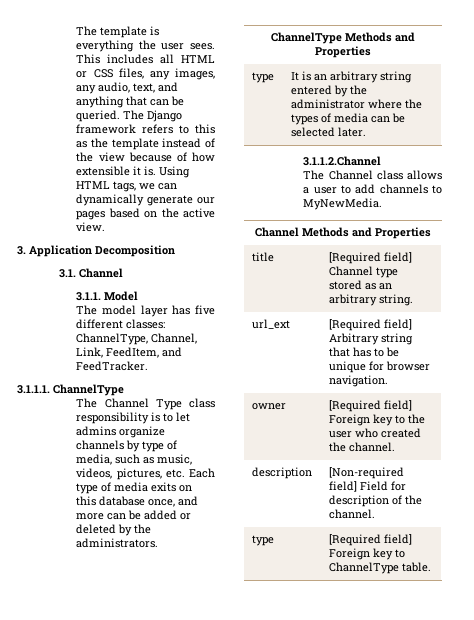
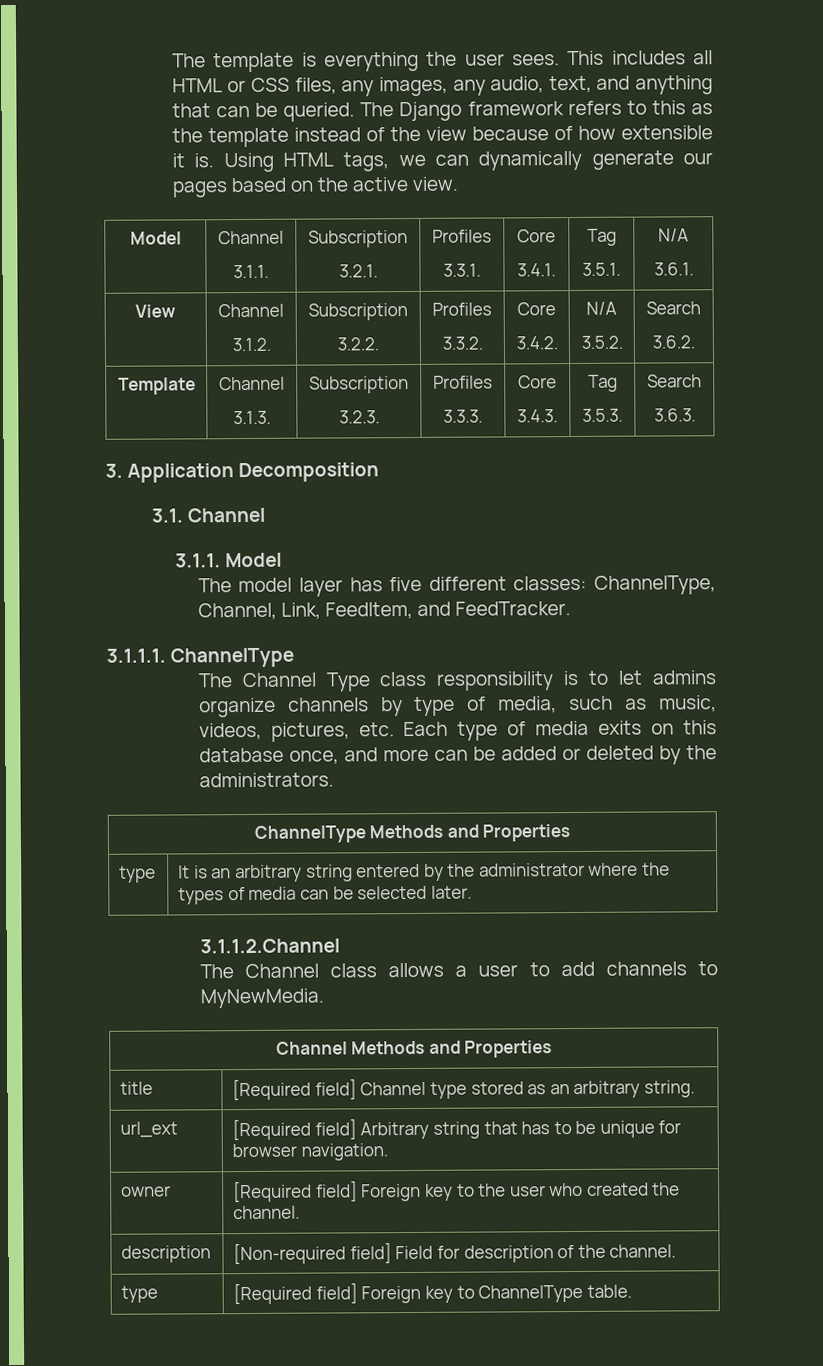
(106, 227) none -> [129,231,182,245] [218,230,284,245] [233,264,269,279] [308,230,408,248] [338,264,378,278] [432,229,492,243] [443,263,481,277] [517,229,556,243] [517,263,556,277] [586,228,617,246] [582,262,621,276] [658,228,689,242] [653,262,694,276] [135,304,176,318] [218,303,284,318] [231,337,271,352] [308,303,408,321] [337,337,379,351] [432,302,492,316] [441,336,483,350] [517,302,556,316] [515,336,558,350] [586,301,617,315] [580,335,623,349] [646,301,701,315] [652,335,695,349] [117,377,196,395] [219,376,285,391] [233,410,271,425] [309,376,409,394] [338,410,380,424] [433,375,493,389] [443,409,483,423] [518,375,557,389] [517,409,558,423] [587,374,618,392] [582,408,623,422] [647,374,702,388] [653,408,696,422] // Model | Channel // 3.1.1. | Subscription // 3.2.1. | Profiles // 3.3.1. | Core // 3.4.1. | Tag // 3.5.1. | N/A // 3.6.1. // View | Channel // 3.1.2. | Subscription // 3.2.2. | Profiles // 3.3.2. | Core // 3.4.2. | N/A // 3.5.2. | Search // 3.6.2. // Template | Channel // 3.1.3. | Subscription // 3.2.3. | Profiles // 3.3.3. | Core // 3.4.3. | Tag // 3.5.3. | Search // 3.6.3.

